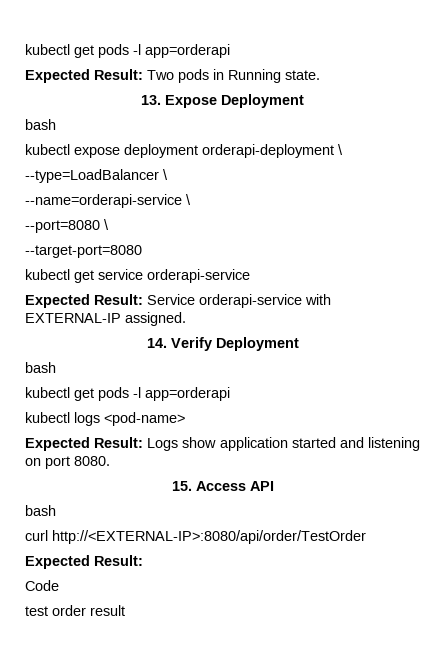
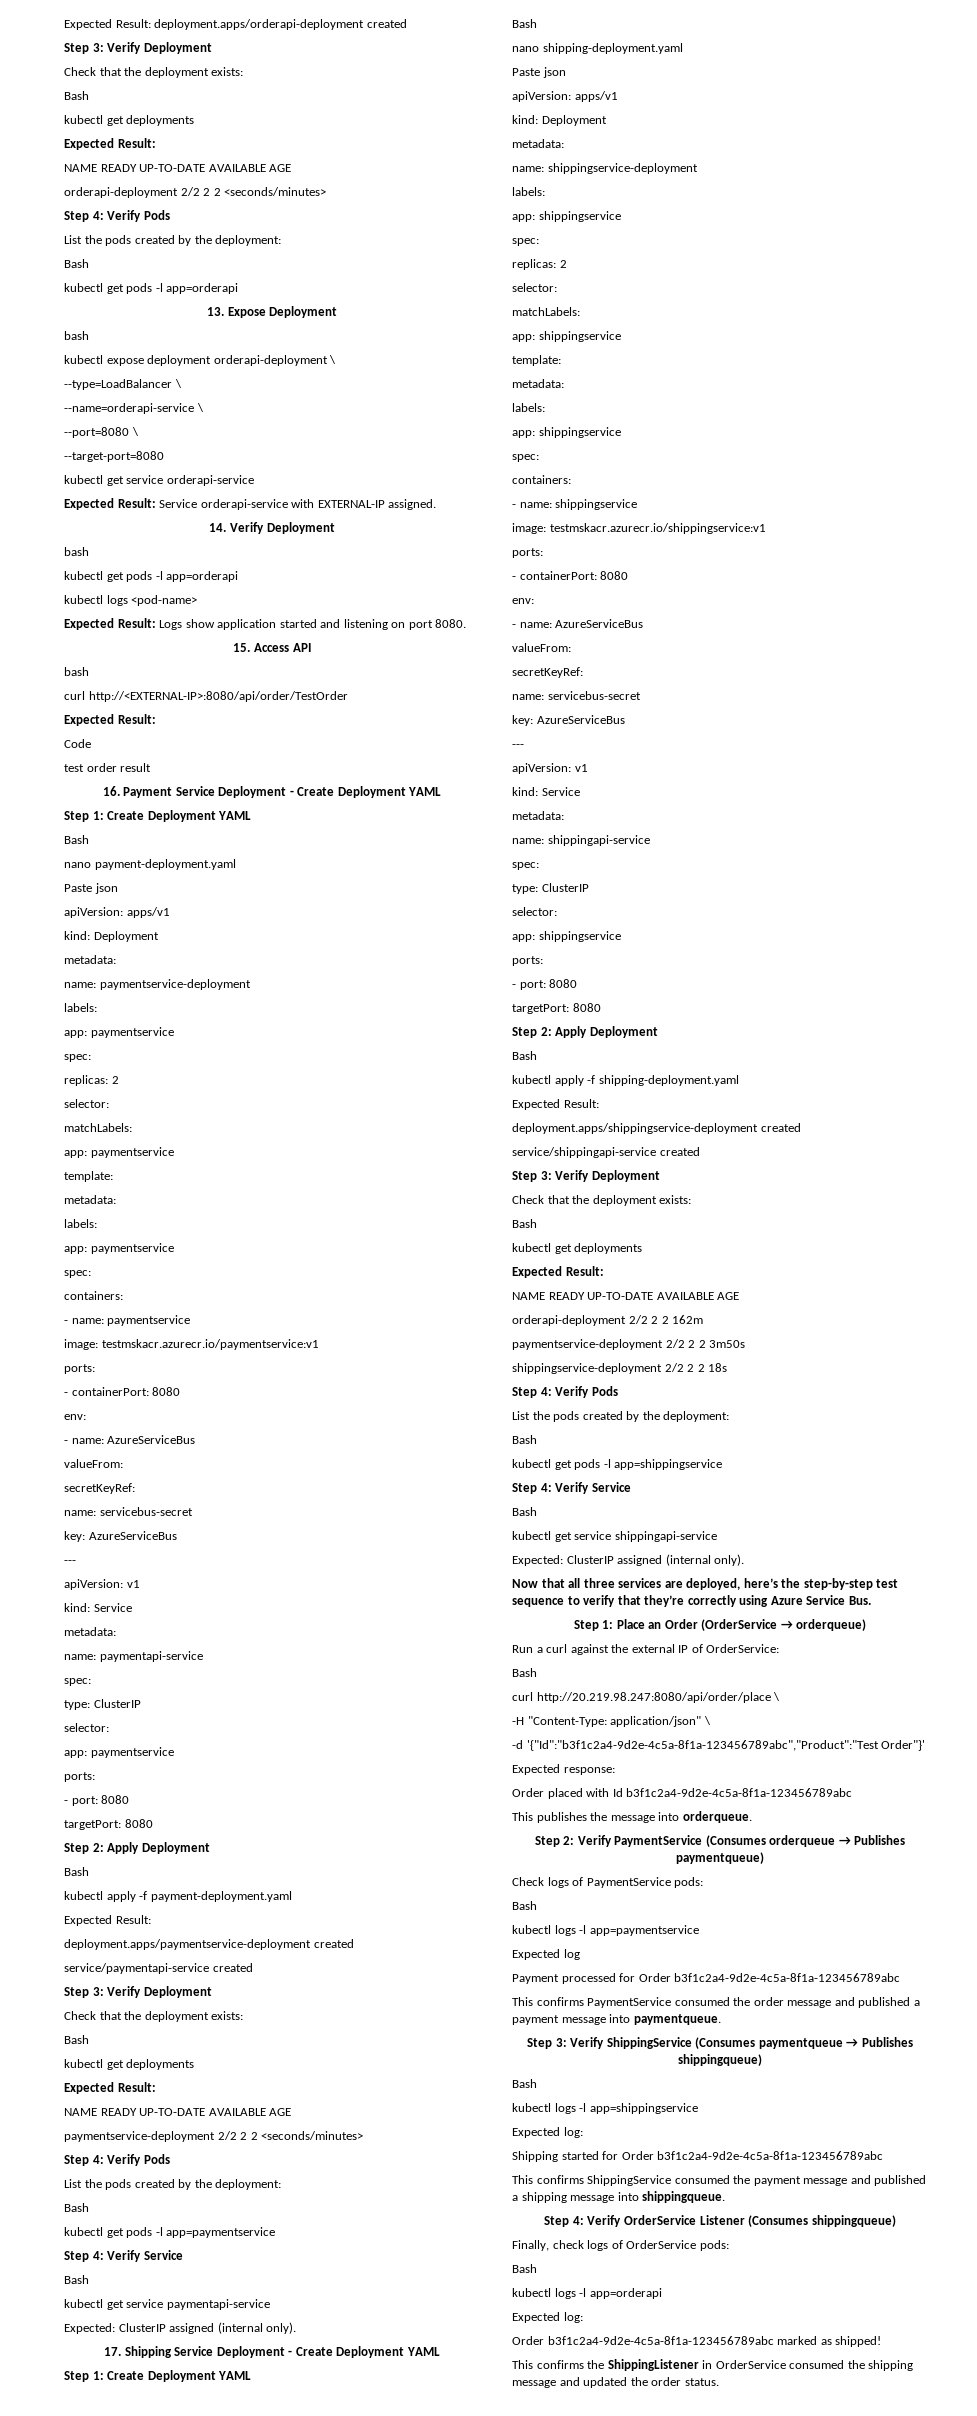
[25,44,230,58] [25,69,320,83] kubectl get pods -l app=orderapi // Expected Result: Two pods in Running state. -> [64,19,407,30] [64,42,212,54] [64,67,244,78] [64,91,89,100] [64,115,195,126] [64,138,156,150] [64,164,292,172] [64,187,327,198] [64,210,170,222] [64,235,282,246] [64,259,89,268] [64,283,239,294] Expected Result: deployment.apps/orderapi-deployment created // Step 3: Verify Deployment // Check that the deployment exists: // Bash // kubectl get deployments // Expected Result: // NAME READY UP-TO-DATE AVAILABLE AGE // orderapi-deployment 2/2 2 2 <seconds/minutes> // Step 4: Verify Pods // List the pods created by the deployment: // Bash // kubectl get pods -l app=orderapi
(125, 610) none -> [102,786,442,798] [64,810,252,822] [64,835,89,844] [64,859,236,870] [64,883,118,894] [64,907,170,918] [64,931,159,942] [64,955,116,964] [64,979,251,990] [64,1003,97,1012] [64,1027,174,1038] [64,1054,91,1062] [64,1075,119,1086] [64,1099,109,1108] [64,1123,132,1132] [64,1147,174,1158] [64,1171,113,1182] [64,1195,116,1204] [64,1219,97,1228] [64,1243,174,1254] [64,1270,91,1278] [64,1291,123,1300] [64,1315,191,1326] [64,1339,319,1350] [64,1364,95,1374] [64,1387,181,1396] [64,1414,86,1420] [64,1435,196,1444] [64,1459,123,1468] [64,1483,135,1494] [64,1507,193,1516] [64,1531,177,1542] [64,1560,76,1564] [64,1579,140,1590] [64,1603,132,1612] [64,1627,116,1636] [64,1651,203,1662] [64,1678,91,1686] [64,1699,141,1710] [64,1723,109,1732] [64,1747,174,1758] [64,1772,95,1782] [64,1795,130,1806] [64,1819,153,1830] [64,1842,210,1854] [64,1867,89,1876] [64,1891,292,1902] [64,1915,151,1926] [64,1939,354,1950] [64,1963,253,1974] [64,1986,212,1998] [64,2011,244,2022] [64,2035,89,2044] [64,2059,195,2070] [64,2082,156,2094] [64,2108,292,2116] [64,2131,364,2142] [64,2154,170,2166] [64,2179,282,2190] [64,2203,89,2212] [64,2227,276,2238] [64,2250,183,2262] [64,2275,89,2284] [64,2299,270,2310] [64,2322,297,2334] [104,2346,440,2358] [64,2370,252,2382] [512,19,537,28] [512,43,683,54] [512,67,566,78] [512,91,618,102] [512,115,607,126] [512,139,564,148] [512,163,698,174] [512,187,545,196] [512,211,621,222] [512,238,539,246] [512,259,567,270] [512,283,557,292] [512,307,580,316] [512,331,621,342] [512,355,561,366] [512,379,564,388] [512,403,545,412] [512,427,621,438] [512,454,539,462] [512,475,571,484] [512,499,638,510] [512,523,766,534] [512,548,543,558] [512,571,629,580] [512,598,534,604] [512,619,644,628] [512,643,571,652] [512,667,583,678] [512,691,641,700] [512,715,625,726] [512,744,524,748] [512,763,588,774] [512,787,580,796] [512,811,564,820] [512,835,650,846] [512,862,539,870] [512,883,589,894] [512,907,557,916] [512,931,621,942] [512,956,543,966] [512,979,578,990] [512,1003,601,1014] [512,1026,658,1038] [512,1051,537,1060] [512,1075,739,1086] [512,1099,599,1110] [512,1123,801,1134] [512,1147,700,1158] [512,1170,660,1182] [512,1195,692,1206] [512,1219,537,1228] [512,1243,643,1254] [512,1266,604,1278] [512,1292,740,1300] [512,1315,704,1326] [512,1339,746,1350] [512,1363,728,1374] [512,1386,618,1398] [512,1411,730,1422] [512,1435,537,1444] [512,1459,723,1470] [512,1482,631,1494] [512,1507,537,1516] [512,1531,717,1542] [512,1554,745,1566] [512,1578,899,1590] [512,1595,871,1607] [573,1619,867,1631] [512,1644,780,1655] [512,1668,537,1677] [512,1692,781,1703] [512,1716,711,1727] [512,1740,926,1751] [512,1764,615,1775] [512,1788,853,1799] [512,1811,752,1823] [534,1835,906,1847] [676,1852,764,1864] [512,1877,704,1888] [512,1901,537,1910] [512,1925,699,1936] [512,1949,580,1960] [512,1973,901,1984] [512,1997,920,2008] [512,2014,721,2025] [527,2037,913,2049] [678,2054,762,2066] [512,2079,537,2088] [512,2103,698,2114] [512,2127,583,2138] [512,2151,884,2162] [512,2175,927,2186] [512,2191,726,2203] [544,2215,896,2227] [512,2240,729,2251] [512,2264,537,2273] [512,2288,662,2299] [512,2312,583,2323] [512,2336,882,2347] [512,2359,914,2371] [512,2377,719,2388] // 16. Payment Service Deployment - Create Deployment YAML // Step 1: Create Deployment YAML // Bash // nano payment-deployment.yaml // Paste json // apiVersion: apps/v1 // kind: Deployment // metadata: // name: paymentservice-deployment // labels: // app: paymentservice // spec: // replicas: 2 // selector: // matchLabels: // app: paymentservice // template: // metadata: // labels: // app: paymentservice // spec: // containers: // - name: paymentservice // image: testmskacr.azurecr.io/paymentservice:v1 // ports: // - containerPort: 8080 // env: // - name: AzureServiceBus // valueFrom: // secretKeyRef: // name: servicebus-secret // key: AzureServiceBus // --- // apiVersion: v1 // kind: Service // metadata: // name: paymentapi-service // spec: // type: ClusterIP // selector: // app: paymentservice // ports: // - port: 8080 // targetPort: 8080 // Step 2: Apply Deployment // Bash // kubectl apply -f payment-deployment.yaml // Expected Result: // deployment.apps/paymentservice-deployment created // service/paymentapi-service created // Step 3: Verify Deployment // Check that the deployment exists: // Bash // kubectl get deployments // Expected Result: // NAME READY UP-TO-DATE AVAILABLE AGE // paymentservice-deployment 2/2 2 2 <seconds/minutes> // Step 4: Verify Pods // List the pods created by the deployment: // Bash // kubectl get pods -l app=paymentservice // Step 4: Verify Service // Bash // kubectl get service paymentapi-service // Expected: ClusterIP assigned (internal only). // 17. Shipping Service Deployment - Create Deployment YAML // Step 1: Create Deployment YAML // Bash // nano shipping-deployment.yaml // Paste json // apiVersion: apps/v1 // kind: Deployment // metadata: // name: shippingservice-deployment // labels: // app: shippingservice // spec: // replicas: 2 // selector: // matchLabels: // app: shippingservice // template: // metadata: // labels: // app: shippingservice // spec: // containers: // - name: shippingservice // image: testmskacr.azurecr.io/shippingservice:v1 // ports: // - containerPort: 8080 // env: // - name: AzureServiceBus // valueFrom: // secretKeyRef: // name: servicebus-secret // key: AzureServiceBus // --- // apiVersion: v1 // kind: Service // metadata: // name: shippingapi-service // spec: // type: ClusterIP // selector: // app: shippingservice // ports: // - port: 8080 // targetPort: 8080 // Step 2: Apply Deployment // Bash // kubectl apply -f shipping-deployment.yaml // Expected Result: // deployment.apps/shippingservice-deployment created // service/shippingapi-service created // Step 3: Verify Deployment // Check that the deployment exists: // Bash // kubectl get deployments // Expected Result: // NAME READY UP-TO-DATE AVAILABLE AGE // orderapi-deployment 2/2 2 2 162m // paymentservice-deployment 2/2 2 2 3m50s // shippingservice-deployment 2/2 2 2 18s // Step 4: Verify Pods // List the pods created by the deployment: // Bash // kubectl get pods -l app=shippingservice // Step 4: Verify Service // Bash // kubectl get service shippingapi-service // Expected: ClusterIP assigned (internal only). // Now that all three services are deployed, here’s the step-by-step test sequence to verify that they’re correctly using Azure Service Bus. // Step 1: Place an Order (OrderService → orderqueue) // Run a curl against the external IP of OrderService: // Bash // curl http://20.219.98.247:8080/api/order/place \ // -H "Content-Type: application/json" \ // -d '{"Id":"b3f1c2a4-9d2e-4c5a-8f1a-123456789abc","Product":"Test Order"}' // Expected response: // Order placed with Id b3f1c2a4-9d2e-4c5a-8f1a-123456789abc // This publishes the message into orderqueue. // Step 2: Verify PaymentService (Consumes orderqueue → Publishes paymentqueue) // Check logs of PaymentService pods: // Bash // kubectl logs -l app=paymentservice // Expected log // Payment processed for Order b3f1c2a4-9d2e-4c5a-8f1a-123456789abc // This confirms PaymentService consumed the order message and published a payment message into paymentqueue. // Step 3: Verify ShippingService (Consumes paymentqueue → Publishes shippingqueue) // Bash // kubectl logs -l app=shippingservice // Expected log: // Shipping started for Order b3f1c2a4-9d2e-4c5a-8f1a-123456789abc // This confirms ShippingService consumed the payment message and published a shipping message into shippingqueue. // Step 4: Verify OrderService Listener (Consumes shippingqueue) // Finally, check logs of OrderService pods: // Bash // kubectl logs -l app=orderapi // Expected log: // Order b3f1c2a4-9d2e-4c5a-8f1a-123456789abc marked as shipped! // This confirms the ShippingListener in OrderService consumed the shipping message and updated the order status.

